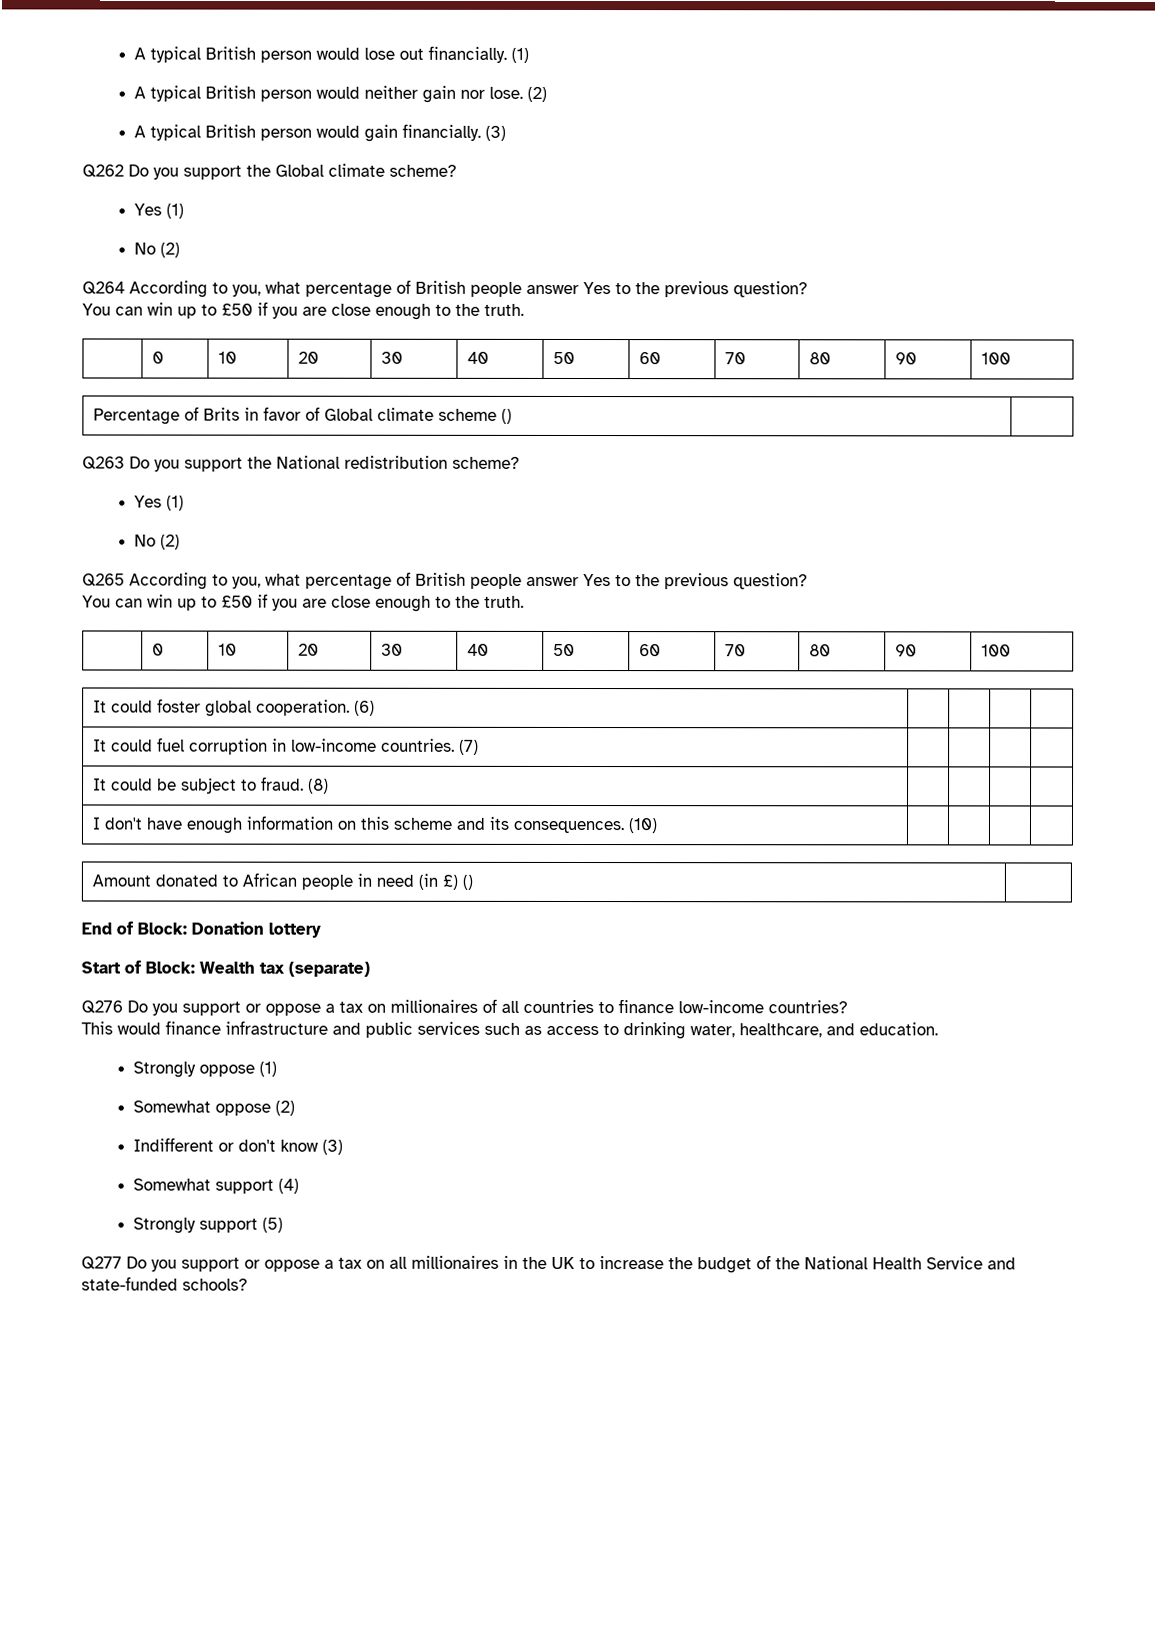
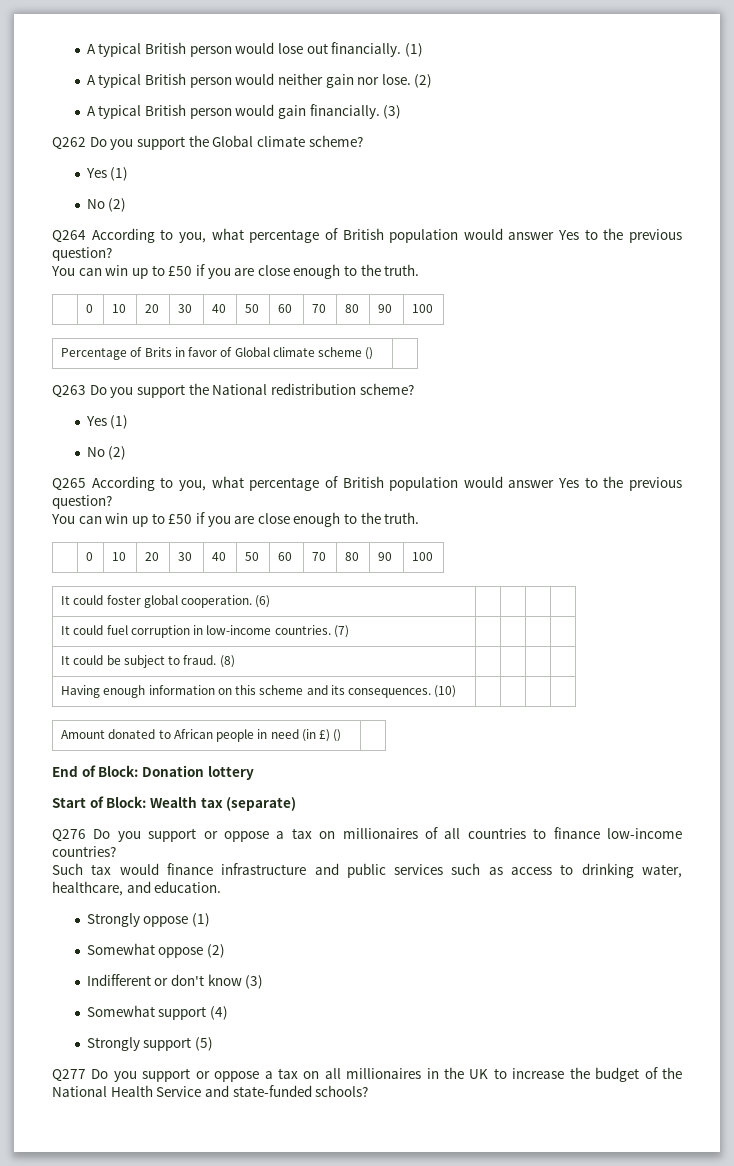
[470,281,522,297] people -> [389,228,503,243] population would
[470,573,522,589] people -> [389,476,503,491] population would
[91,817,182,830] I don't have -> [61,685,101,698] Having
[81,1021,113,1035] This -> [52,863,112,875] Such tax

